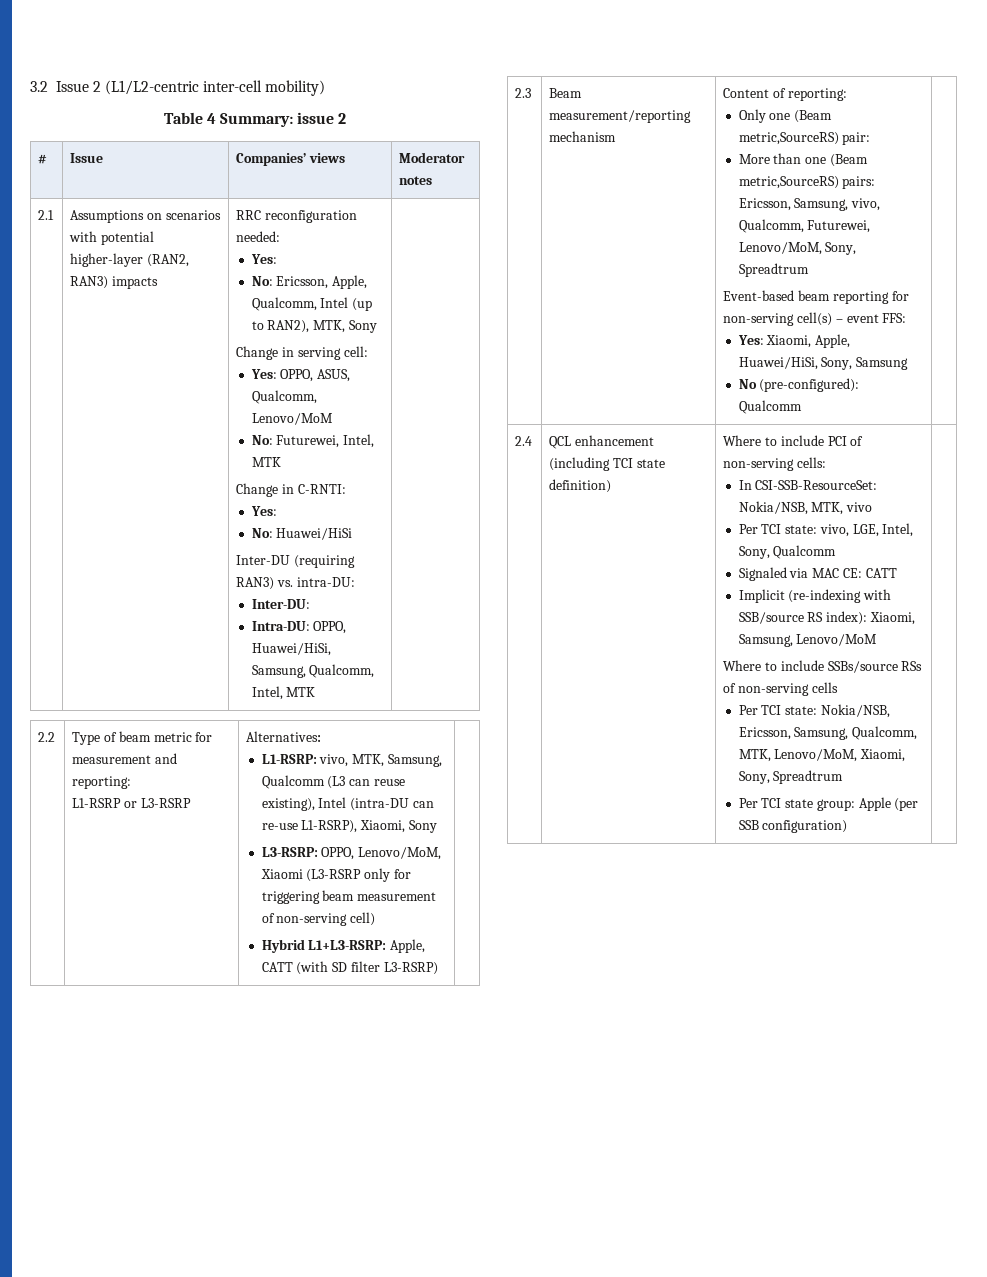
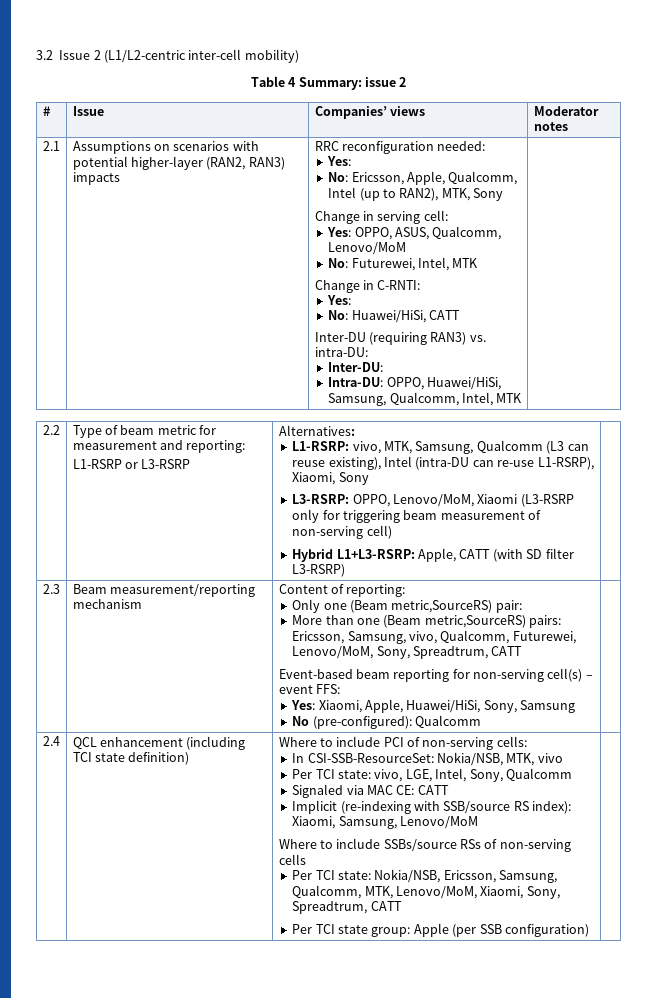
[276,528,353,540] Huawei/HiSi -> [351,310,460,323] Huawei/HiSi, CATT
[738,263,809,277] Spreadtrum -> [412,646,523,659] Spreadtrum, CATT
[773,770,844,784] Spreadtrum -> [292,901,402,914] Spreadtrum, CATT

